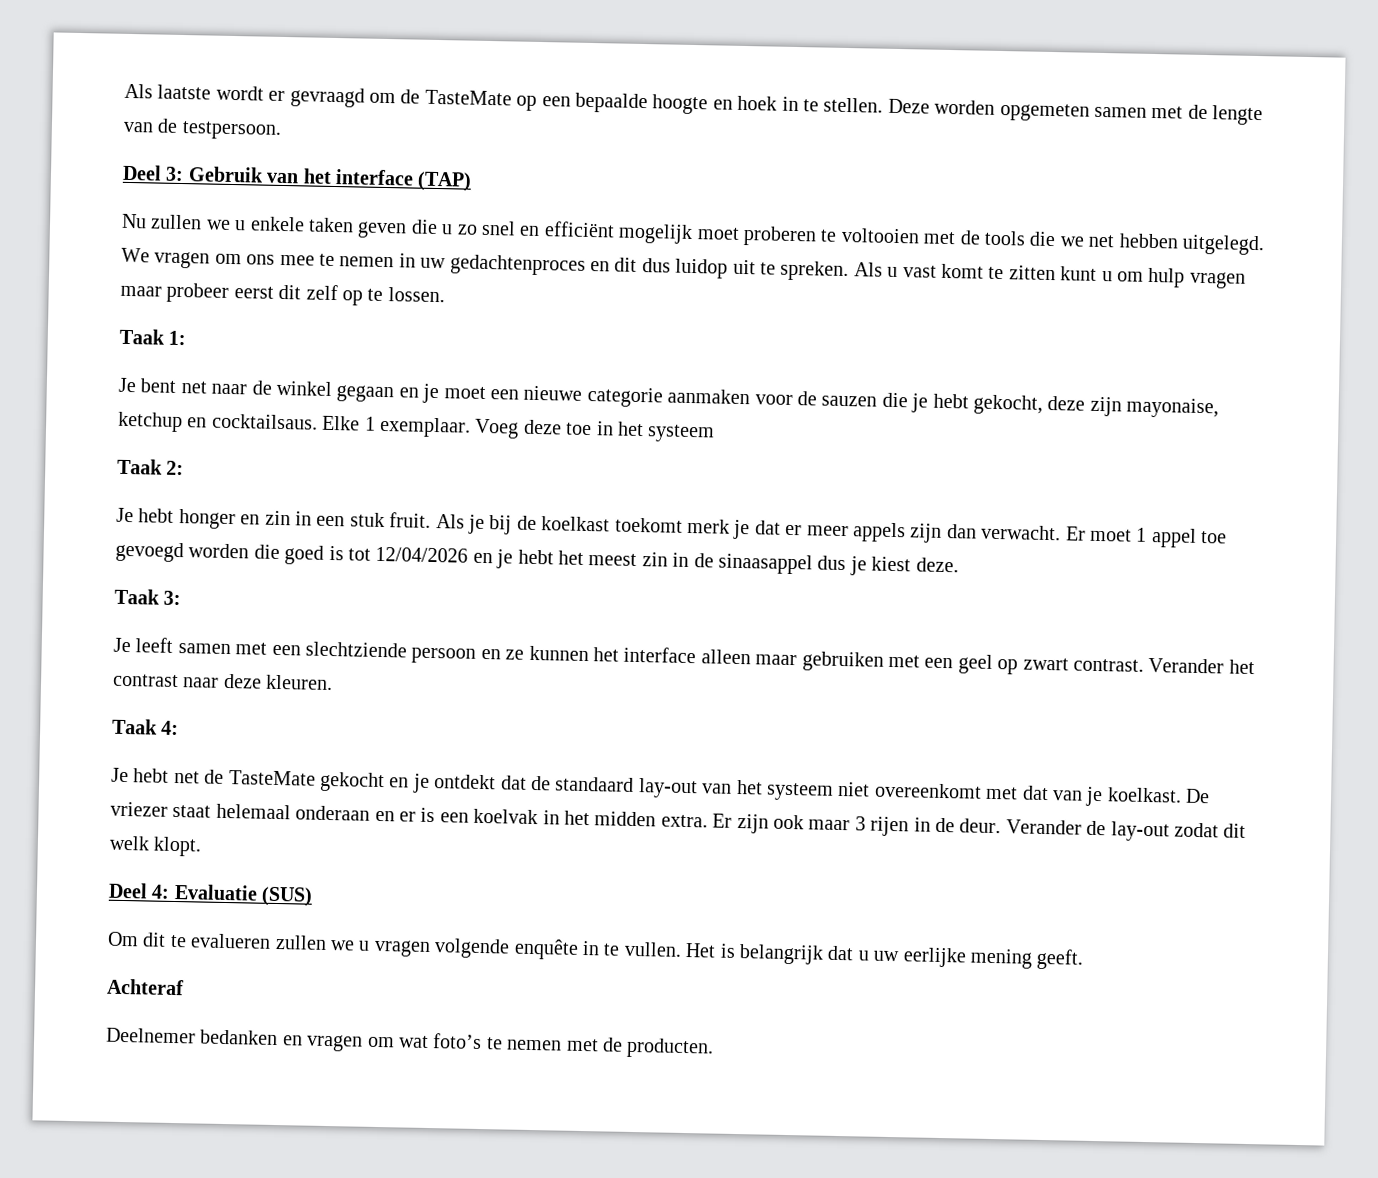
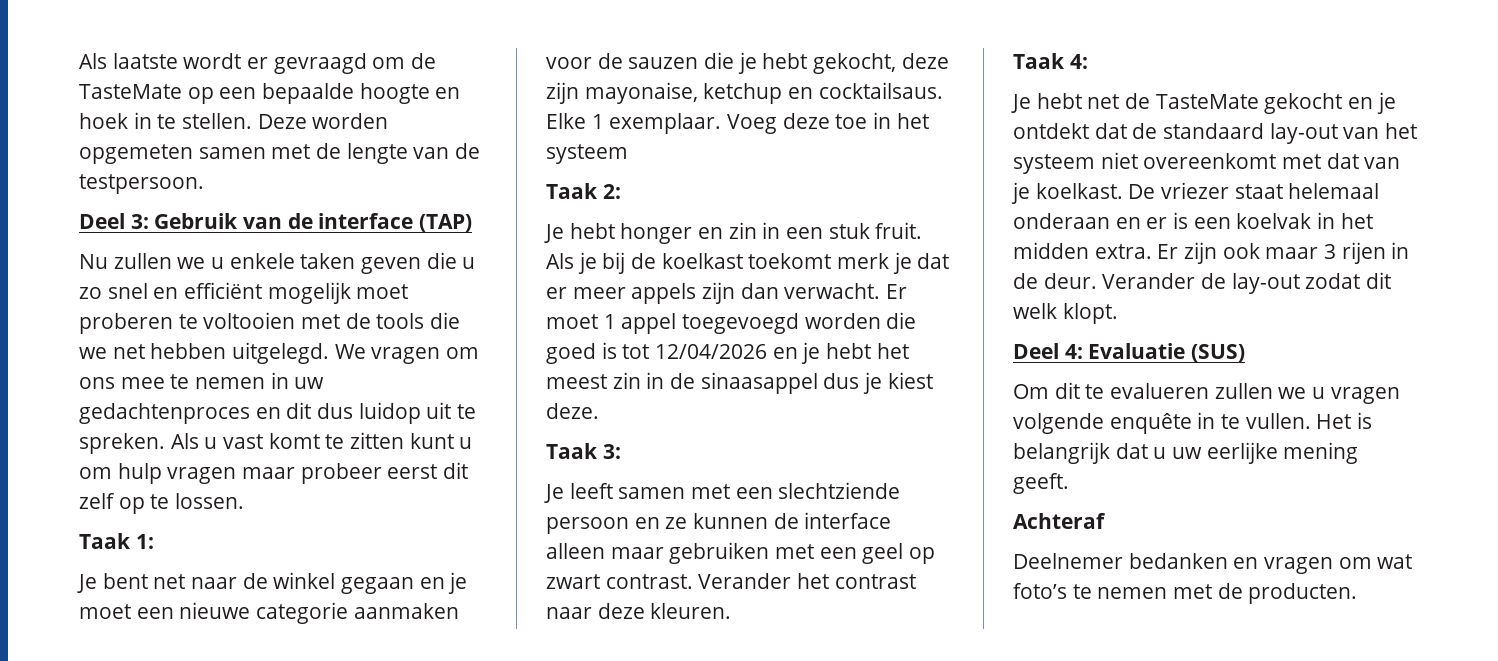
[302,168,332,184] het -> [287,213,313,229] de
[1200,531,1228,544] [115,541,184,563] toe gevoegd -> [682,313,800,334] toegevoegd
[592,647,619,662] het -> [773,513,799,529] de

